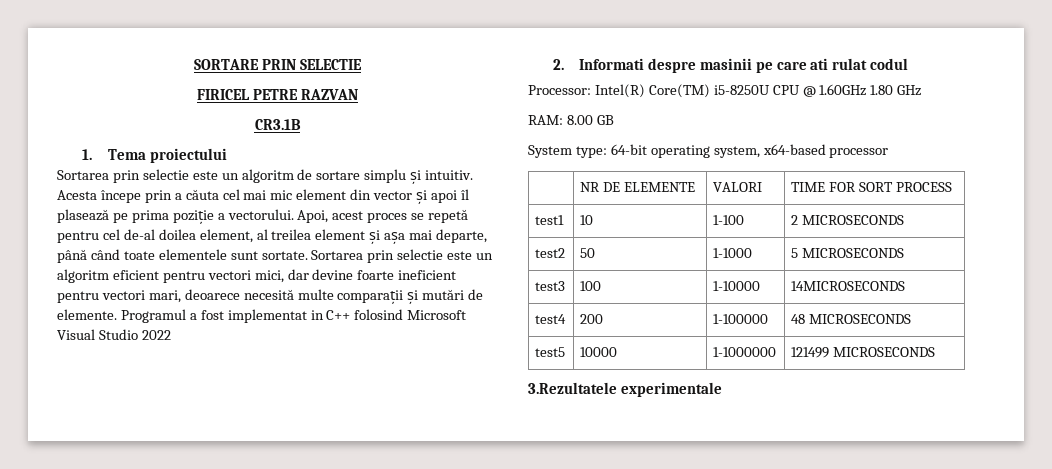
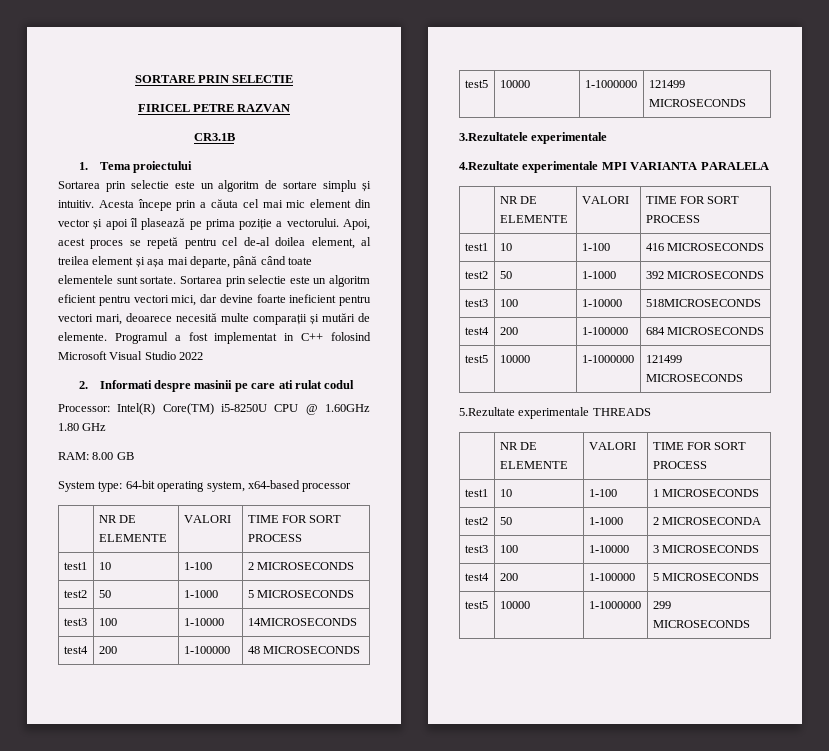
(722, 389) none -> [459,161,769,173] [499,196,538,204] [499,215,568,223] [581,196,629,204] [645,196,740,204] [645,215,700,223] [464,243,488,251] [499,243,512,251] [581,243,610,251] [645,243,765,251] [464,271,488,279] [499,271,512,279] [581,271,616,279] [645,271,765,279] [464,299,488,307] [499,299,518,307] [581,299,622,307] [645,299,761,307] [464,327,489,335] [499,327,518,335] [581,327,628,335] [645,327,765,335] [464,355,488,363] [499,355,530,363] [581,355,634,363] [645,355,682,363] [645,374,743,382] [459,407,651,419] [499,442,538,450] [499,461,568,469] [588,442,636,450] [652,442,747,450] [652,461,707,469] [464,489,488,497] [499,489,512,497] [588,489,617,497] [652,489,760,497] [464,517,488,525] [499,517,512,525] [588,517,623,525] [652,517,762,525] [464,545,488,553] [499,545,518,553] [588,545,629,553] [652,545,760,553] [464,573,489,581] [499,573,518,581] [588,573,635,581] [652,573,760,581] [464,601,488,609] [499,601,530,609] [588,601,641,609] [652,601,671,609] [652,620,750,628] // 4.Rezultate experimentale MPI VARIANTA PARALELA // | NR DE ELEMENTE | VALORI | TIME FOR SORT PROCESS // test1 | 10 | 1-100 | 416 MICROSECONDS // test2 | 50 | 1-1000 | 392 MICROSECONDS // test3 | 100 | 1-10000 | 518MICROSECONDS // test4 | 200 | 1-100000 | 684 MICROSECONDS // test5 | 10000 | 1-1000000 | 121499 MICROSECONDS // 5.Rezultate experimentale THREADS // | NR DE ELEMENTE | VALORI | TIME FOR SORT PROCESS // test1 | 10 | 1-100 | 1 MICROSECONDS // test2 | 50 | 1-1000 | 2 MICROSECONDA // test3 | 100 | 1-10000 | 3 MICROSECONDS // test4 | 200 | 1-100000 | 5 MICROSECONDS // test5 | 10000 | 1-1000000 | 299 MICROSECONDS

